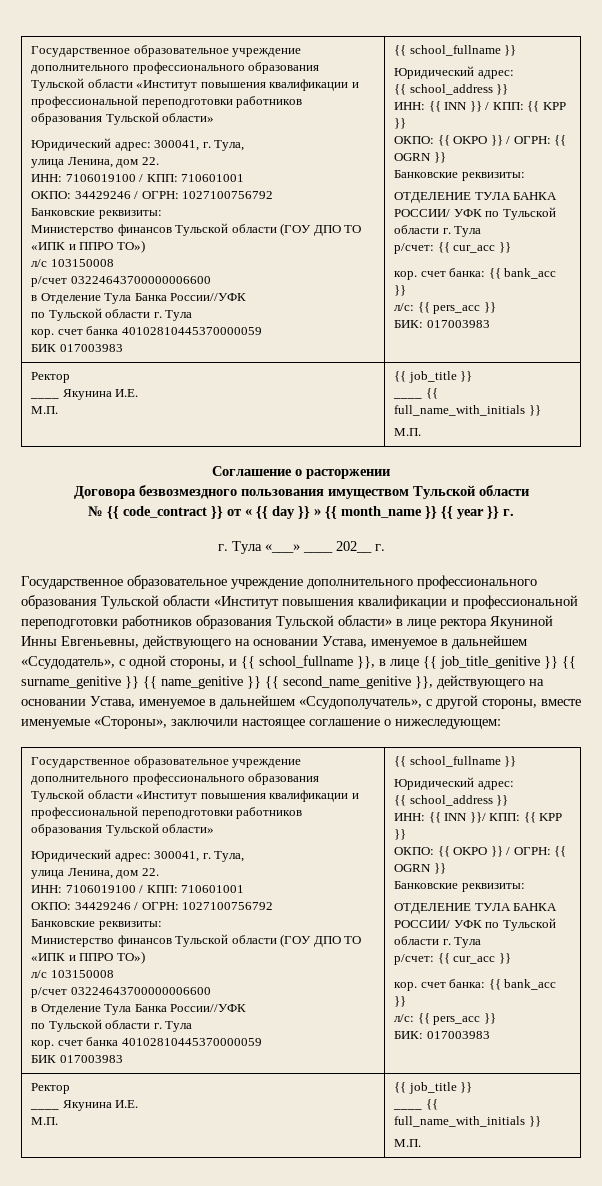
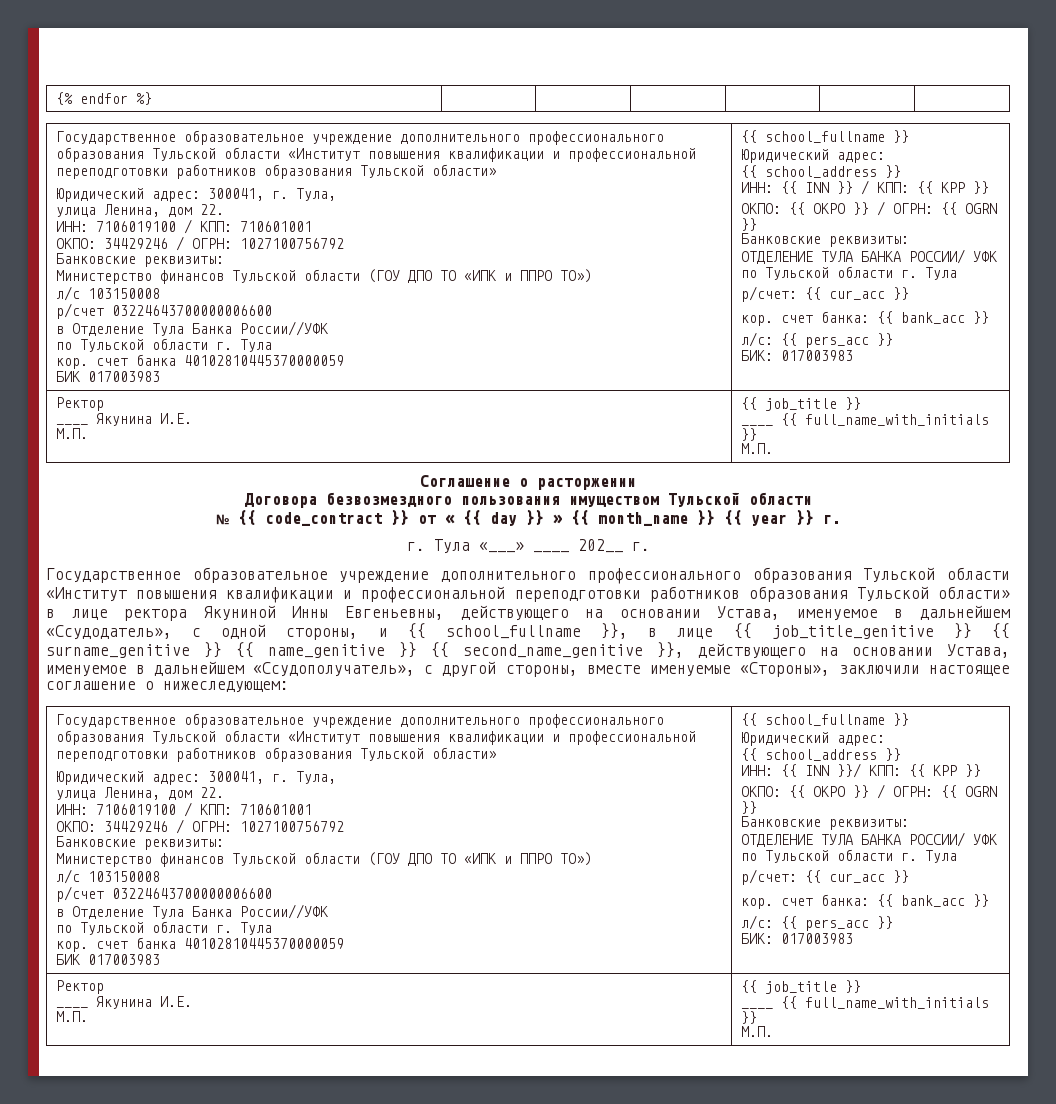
(31, 51) none -> [55,92,152,105] {% endfor %} | | | | | | //

